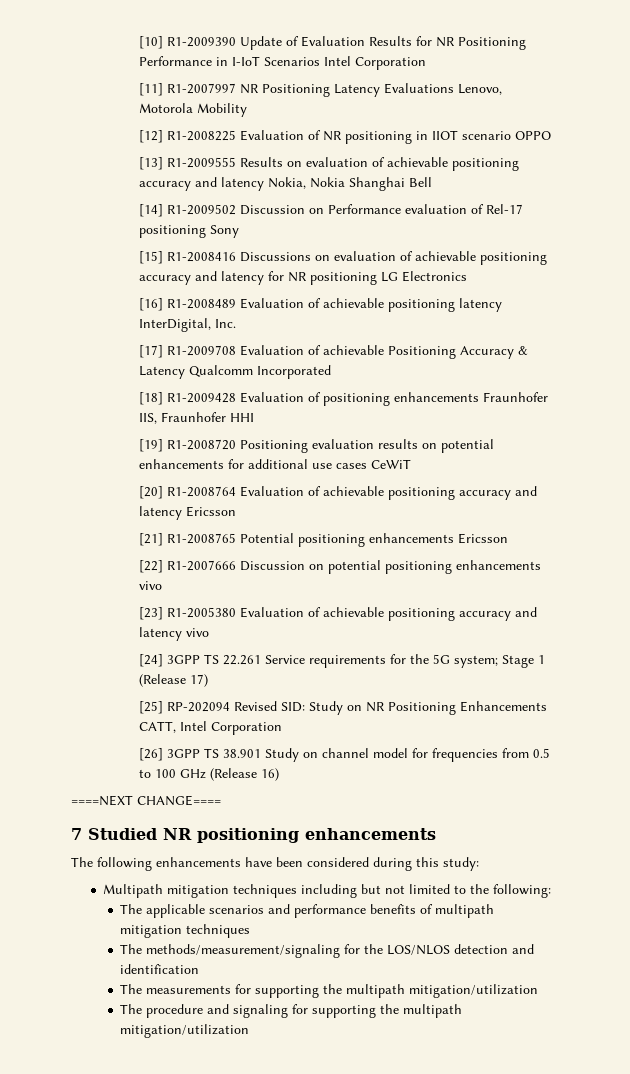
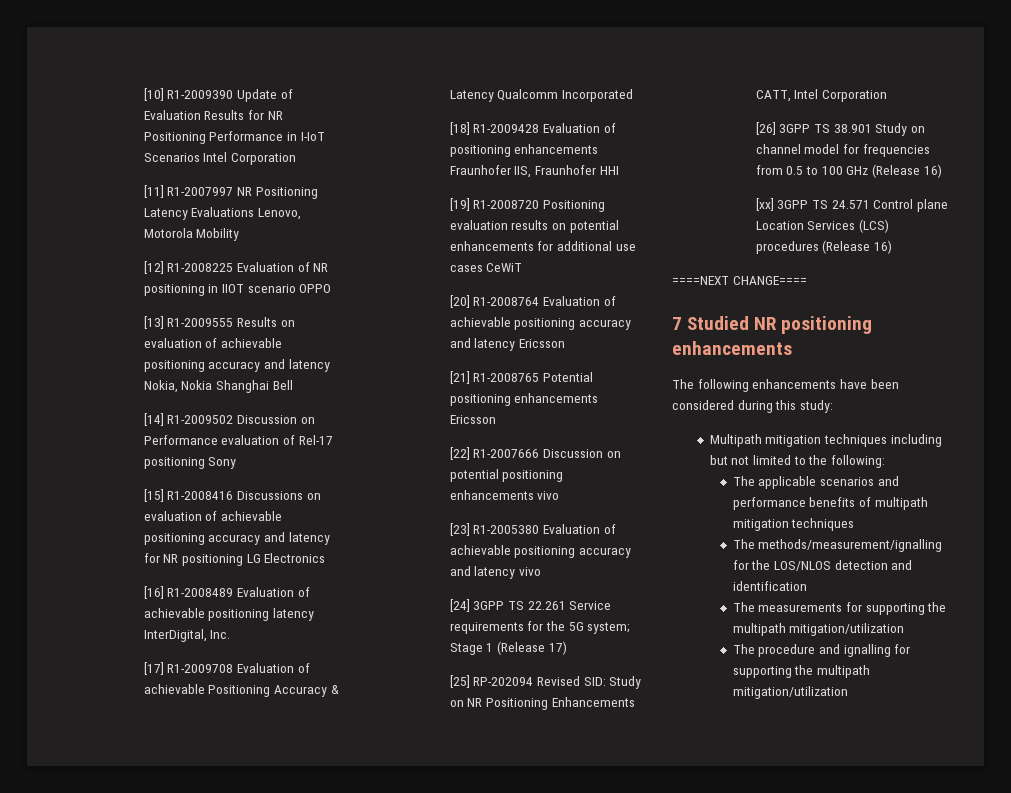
(279, 774) none -> [755,198,948,212] [755,219,889,233] [755,240,892,254] // [xx] 3GPP TS 24.571 Control plane Location Services (LCS) procedures (Release 16)
[146,944,341,958] methods/measurement/signaling -> [758,539,943,552] methods/measurement/ignalling
[233,1004,289,1018] signaling -> [843,644,891,657] ignalling

